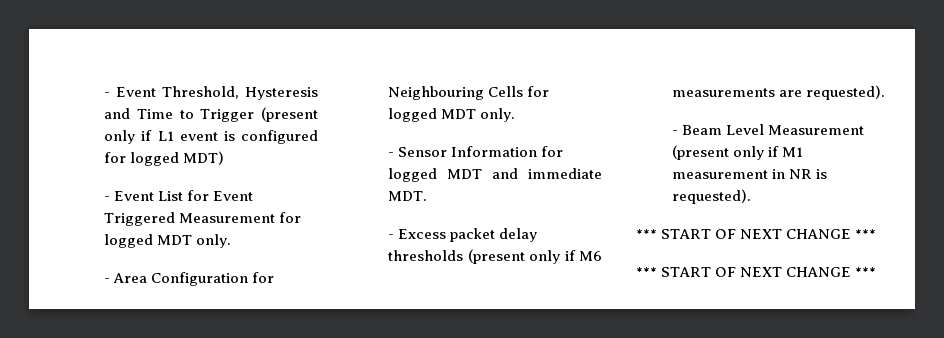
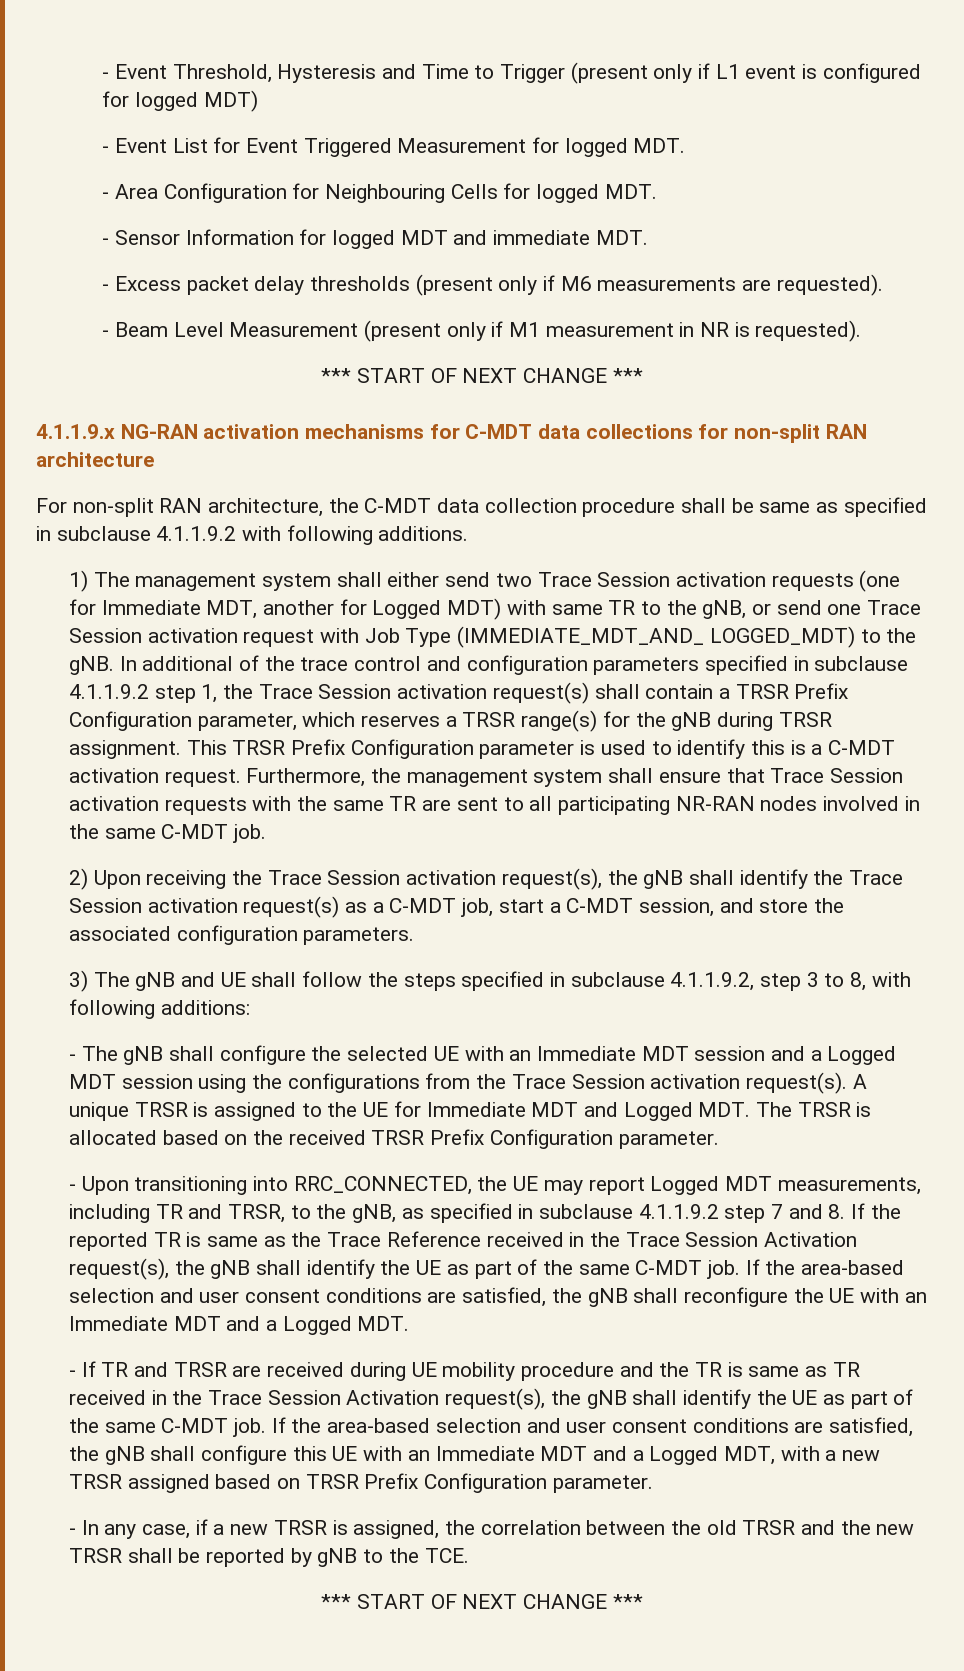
[157,234,232,248] MDT only. -> [633,138,686,153] MDT.
[441,108,516,122] MDT only. -> [604,184,657,199] MDT.
(877, 234) none -> [36,424,867,443] [36,452,154,467] [36,497,927,517] [36,525,469,545] [69,570,901,592] [69,598,921,620] [69,626,917,648] [69,655,909,675] [69,682,849,704] [69,710,832,732] [69,739,895,759] [69,768,903,787] [69,796,920,815] [69,824,267,843] [69,868,903,890] [69,896,844,918] [69,925,415,945] [69,970,911,992] [69,999,250,1019] [69,1045,897,1065] [69,1072,867,1094] [69,1101,872,1121] [69,1129,719,1149] [69,1176,921,1195] [69,1203,901,1223] [69,1231,857,1251] [69,1258,904,1280] [69,1287,927,1307] [69,1316,410,1335] [69,1361,860,1381] [69,1388,914,1410] [69,1417,913,1437] [69,1445,880,1465] [69,1473,653,1493] [69,1519,915,1539] [69,1548,469,1567] // 4.1.1.9.x NG-RAN activation mechanisms for C-MDT data collections for non-split RAN architecture // For non-split RAN architecture, the C-MDT data collection procedure shall be same as specified in subclause 4.1.1.9.2 with following additions. // 1) The management system shall either send two Trace Session activation requests (one for Immediate MDT, another for Logged MDT) with same TR to the gNB, or send one Trace Session activation request with Job Type (IMMEDIATE_MDT_AND_ LOGGED_MDT) to the gNB. In additional of the trace control and configuration parameters specified in subclause 4.1.1.9.2 step 1, the Trace Session activation request(s) shall contain a TRSR Prefix Configuration parameter, which reserves a TRSR range(s) for the gNB during TRSR assignment. This TRSR Prefix Configuration parameter is used to identify this is a C-MDT activation request. Furthermore, the management system shall ensure that Trace Session activation requests with the same TR are sent to all participating NR-RAN nodes involved in the same C-MDT job. // 2) Upon receiving the Trace Session activation request(s), the gNB shall identify the Trace Session activation request(s) as a C-MDT job, start a C-MDT session, and store the associated configuration parameters. // 3) The gNB and UE shall follow the steps specified in subclause 4.1.1.9.2, step 3 to 8, with following additions: // - The gNB shall configure the selected UE with an Immediate MDT session and a Logged MDT session using the configurations from the Trace Session activation request(s). A unique TRSR is assigned to the UE for Immediate MDT and Logged MDT. The TRSR is allocated based on the received TRSR Prefix Configuration parameter. // - Upon transitioning into RRC_CONNECTED, the UE may report Logged MDT measurements, including TR and TRSR, to the gNB, as specified in subclause 4.1.1.9.2 step 7 and 8. If the reported TR is same as the Trace Reference received in the Trace Session Activation request(s), the gNB shall identify the UE as part of the same C-MDT job. If the area-based selection and user consent conditions are satisfied, the gNB shall reconfigure the UE with an Immediate MDT and a Logged MDT. // - If TR and TRSR are received during UE mobility procedure and the TR is same as TR received in the Trace Session Activation request(s), the gNB shall identify the UE as part of the same C-MDT job. If the area-based selection and user consent conditions are satisfied, the gNB shall configure this UE with an Immediate MDT and a Logged MDT, with a new TRSR assigned based on TRSR Prefix Configuration parameter. // - In any case, if a new TRSR is assigned, the correlation between the old TRSR and the new TRSR shall be reported by gNB to the TCE.

